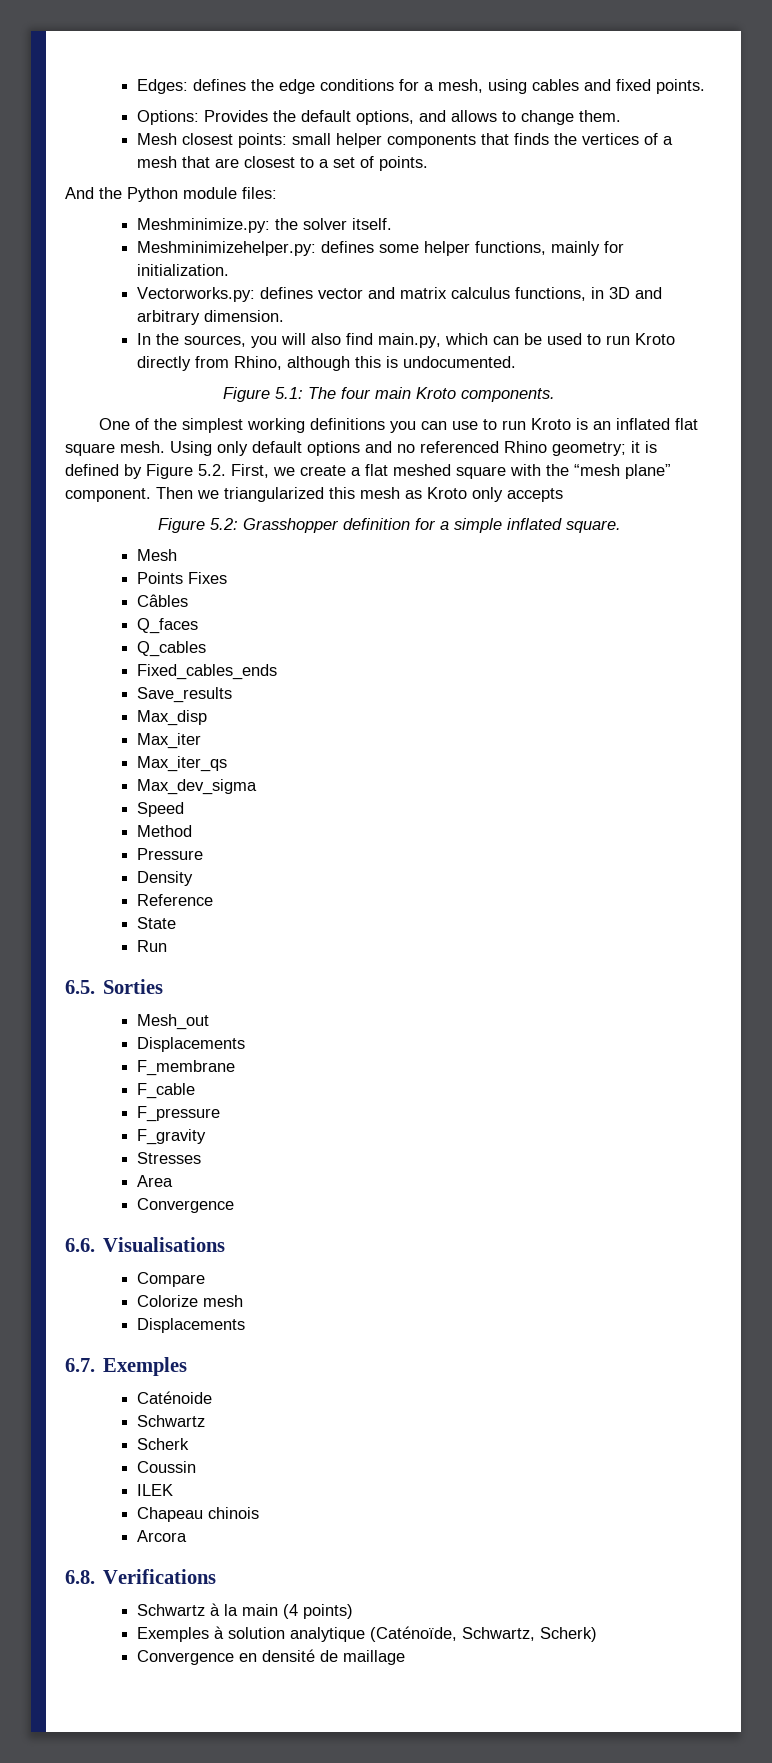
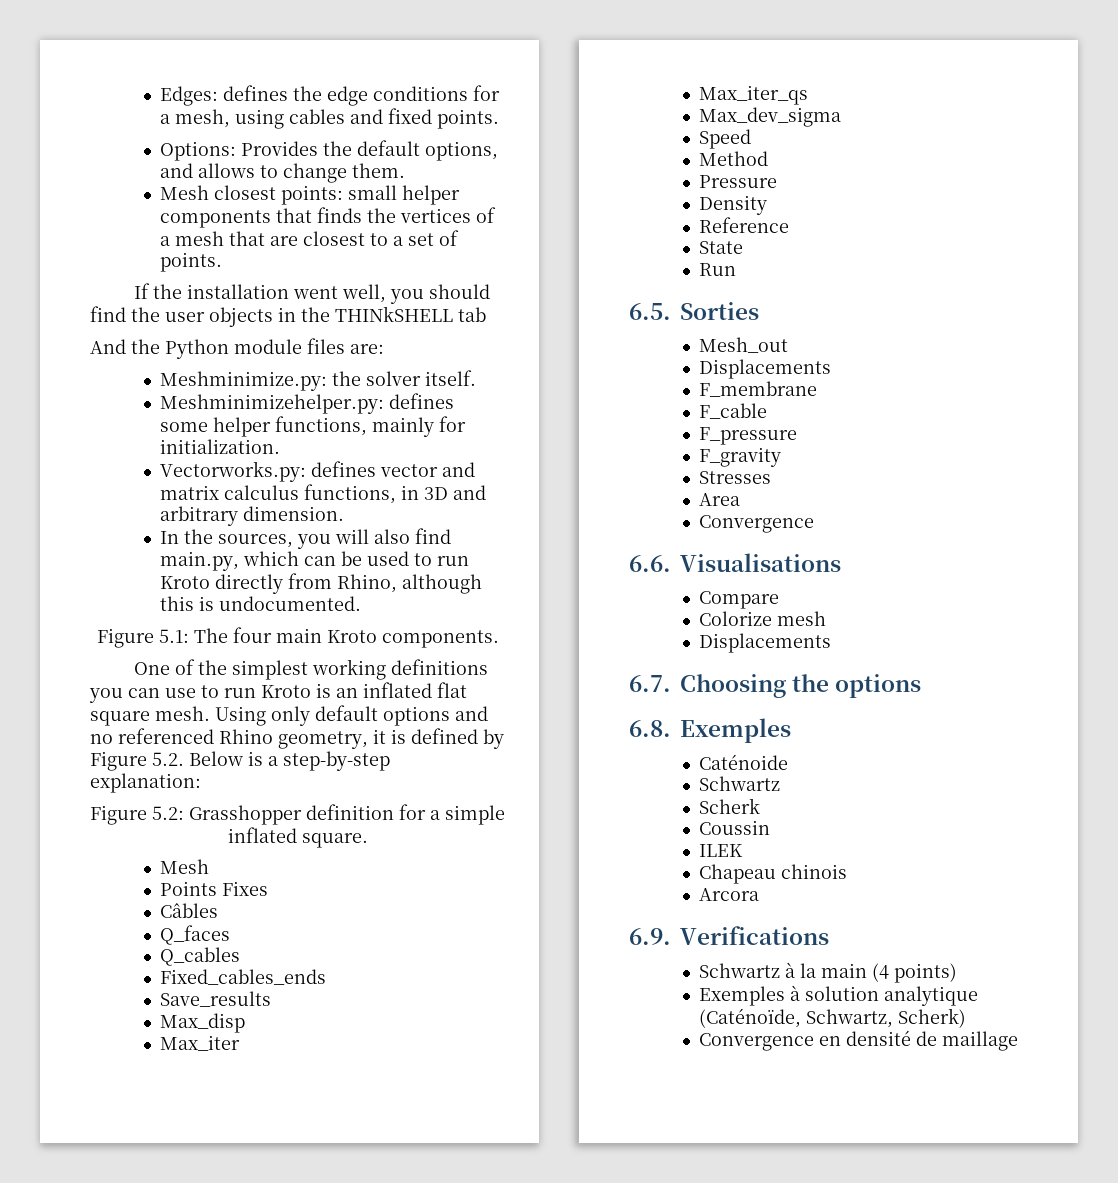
(428, 163) none -> [134,283,491,304] [90,306,486,327] // If the installation went well, you should find the user objects in the THINkSHELL tab
[242,187,277,199] files: -> [307,338,384,354] files are:
[552,442,626,456] geometry; -> [278,731,368,749] geometry,
[231,464,671,479] [65,487,563,502] First, we create a flat meshed square with the “mesh plane” component. Then we triangularized this mesh as Kroto only accepts -> [189,751,390,771] [90,773,201,793] Below is a step-by-step explanation:
(95, 1365) none -> [680,674,922,698] [629,720,671,737] Choosing the options // 6.8.
[65,1570,95,1584] 6.8. -> [629,928,671,945] 6.9.

